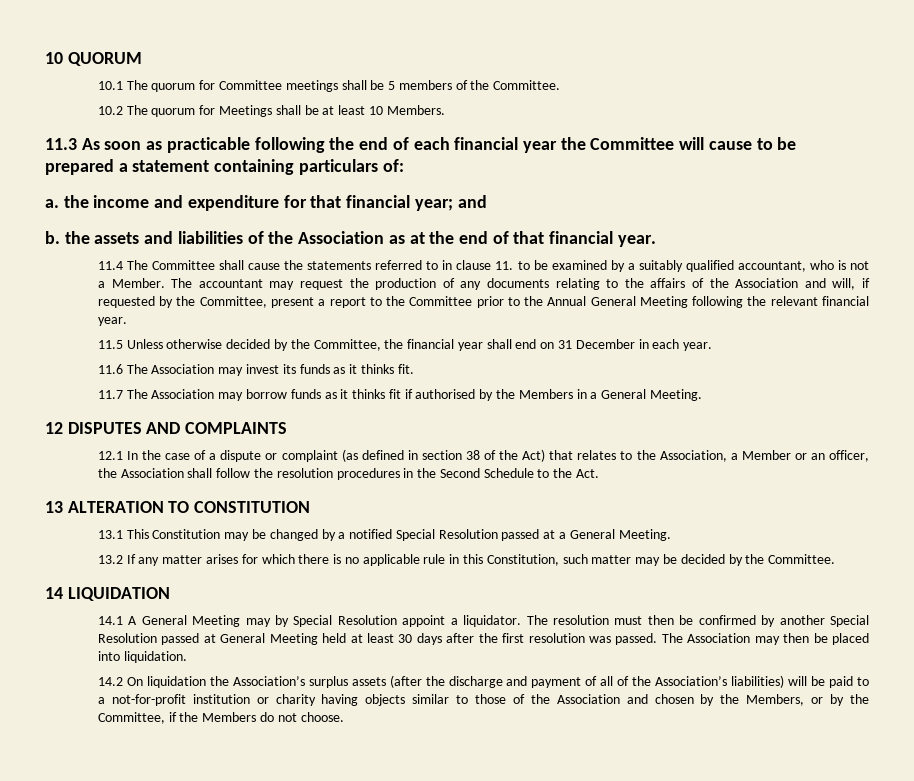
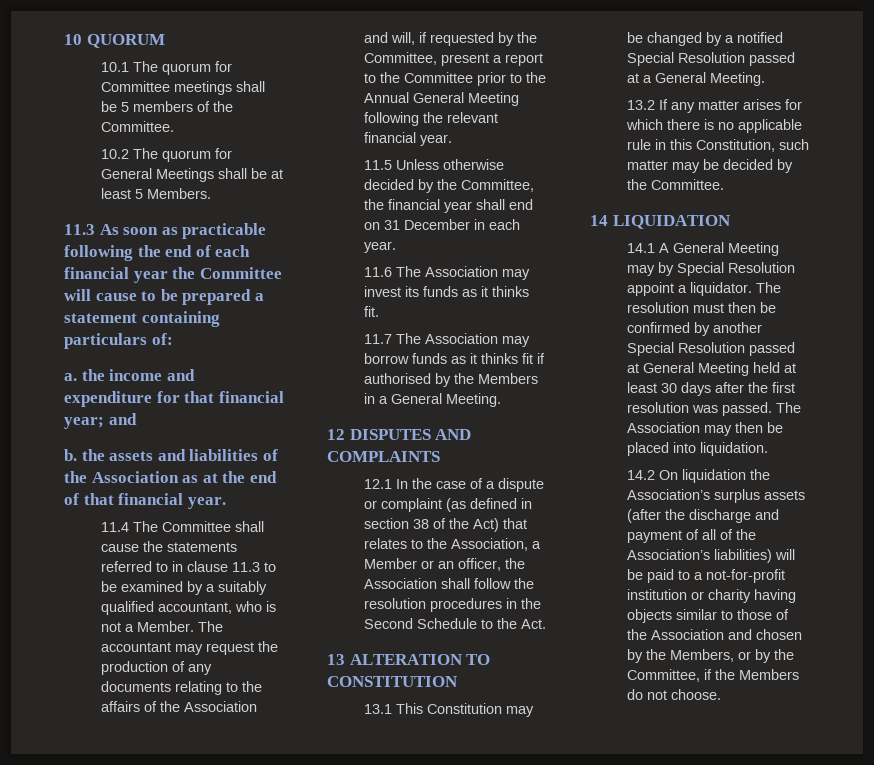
(216, 110) none -> [101,168,153,179] General
[368,106,383,115] 10 -> [135,189,144,199] 5
[495,261,514,270] 11. -> [232,562,261,572] 11.3

